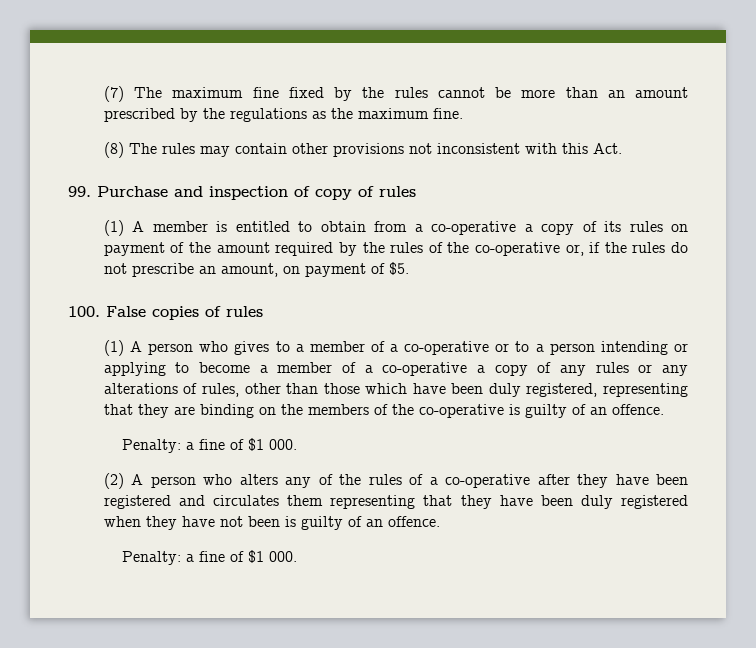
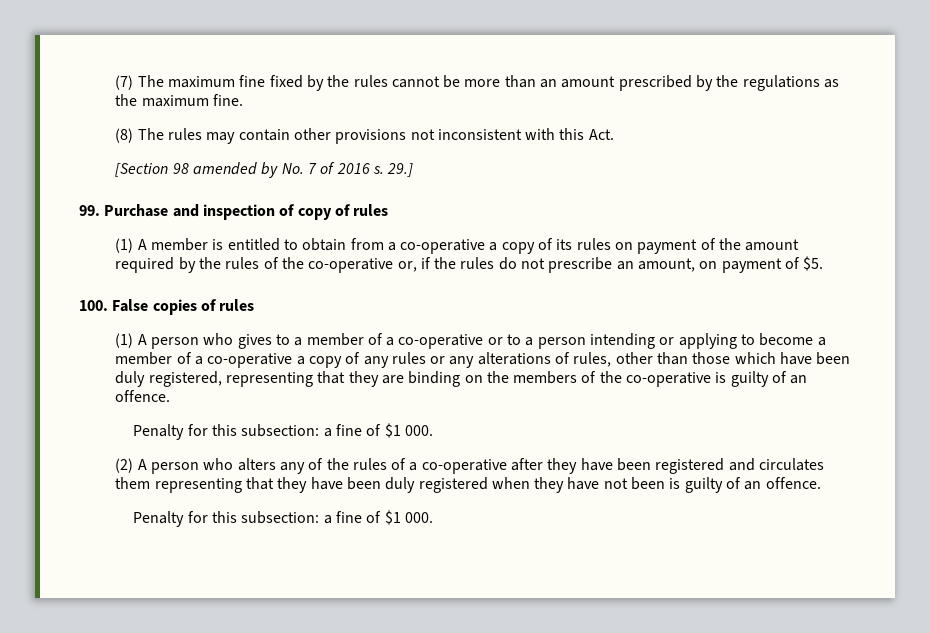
(622, 148) none -> [115,162,414,178] // [Section 98 amended by No. 7 of 2016 s. 29.]
[121,439,181,453] Penalty: -> [133,424,320,440] Penalty for this subsection:
[121,551,181,565] Penalty: -> [133,511,320,527] Penalty for this subsection:

